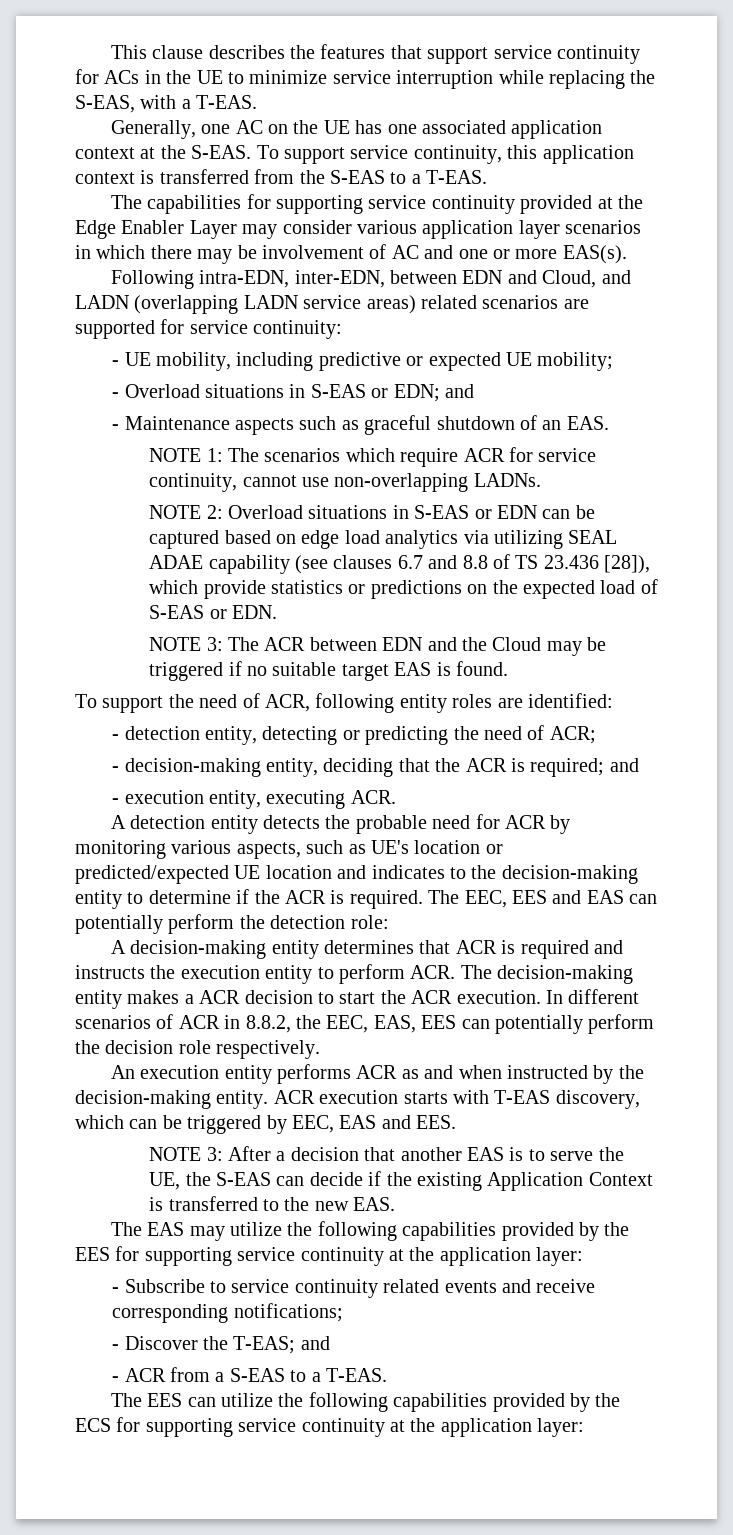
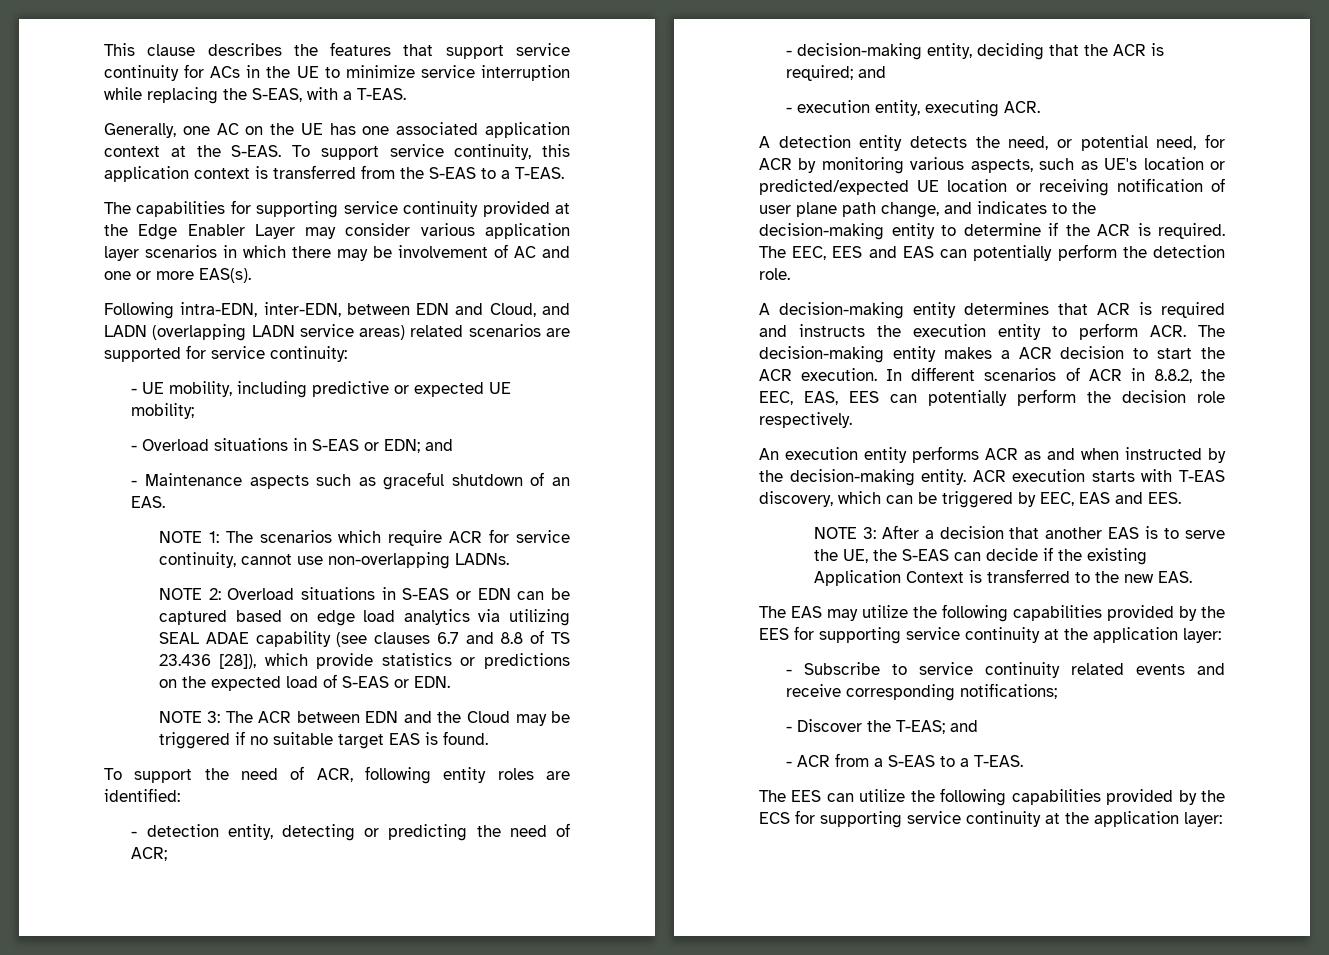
[355,815,471,834] probable need -> [1008,135,1197,151] need, or potential need,
(332, 872) none -> [1015,178,1225,196] [759,202,939,218] or receiving notification of user plane path change,
[350,915,389,929] role: -> [759,268,790,280] role.

